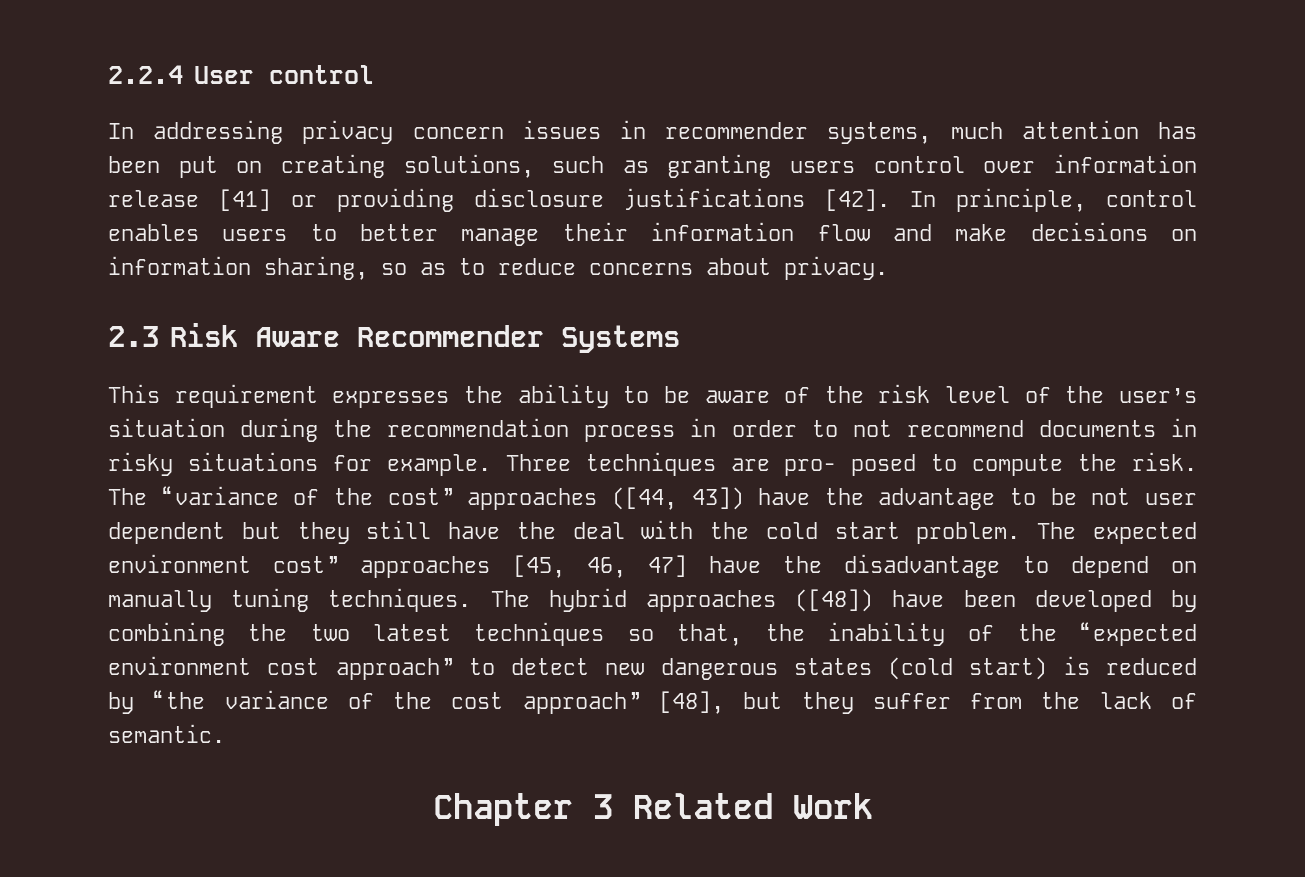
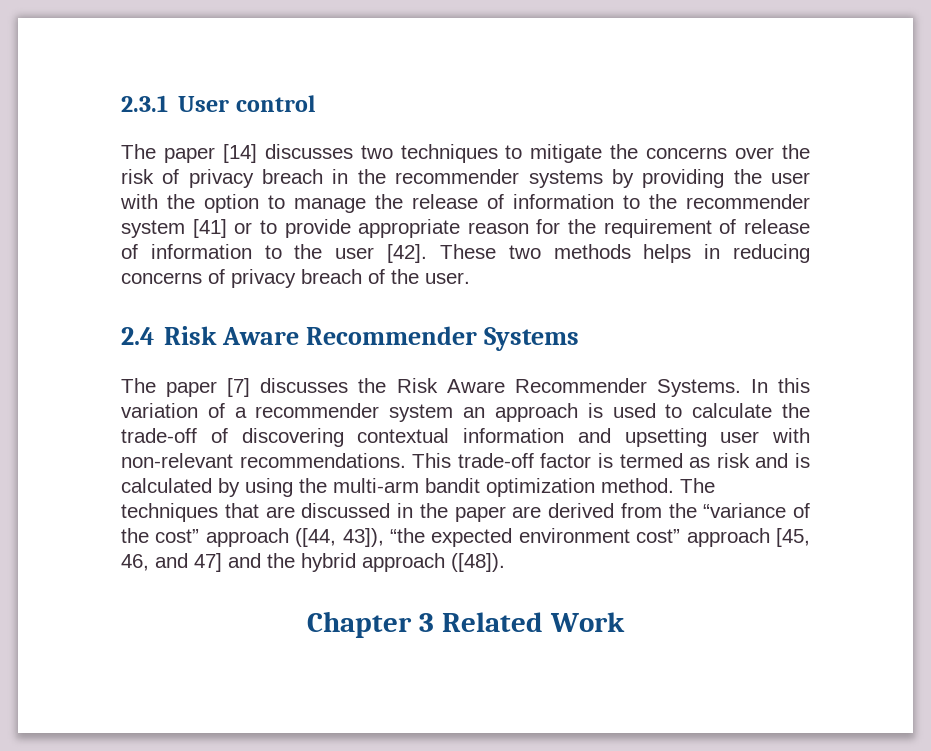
[108,65,183,84] 2.2.4 -> [121,95,168,112] 2.3.1
[108,120,1198,144] [108,154,1197,178] [108,188,1197,212] [108,222,1197,246] [108,256,888,280] [108,323,680,353] [108,384,1197,408] [108,418,1197,442] [108,452,1197,476] [108,486,1197,510] [108,520,1077,544] In addressing privacy concern issues in recommender systems, much attention has been put on creating solutions, such as granting users control over information release [41] or providing disclosure justifications [42]. In principle, control enables users to better manage their information flow and make decisions on information sharing, so as to reduce concerns about privacy. // 2.3 Risk Aware Recommender Systems // This requirement expresses the ability to be aware of the risk level of the user’s situation during the recommendation process in order to not recommend documents in risky situations for example. Three techniques are pro- posed to compute the risk. The “variance of the cost” approaches ([44, 43]) have the advantage to be not user dependent but they still have the deal with the cold start problem. The -> [121,144,810,163] [121,169,811,188] [120,194,810,213] [121,219,810,238] [121,244,811,263] [121,269,470,288] [121,326,580,351] [121,378,811,397] [121,403,811,422] [121,428,810,447] [121,453,811,468] [121,478,715,497] [121,503,810,522] [121,528,425,547] The paper [14] discusses two techniques to mitigate the concerns over the risk of privacy breach in the recommender systems by providing the user with the option to manage the release of information to the recommender system [41] or to provide appropriate reason for the requirement of release of information to the user [42]. These two methods helps in reducing concerns of privacy breach of the user. // 2.4 Risk Aware Recommender Systems // The paper [7] discusses the Risk Aware Recommender Systems. In this variation of a recommender system an approach is used to calculate the trade-off of discovering contextual information and upsetting user with non-relevant recommendations. This trade-off factor is termed as risk and is calculated by using the multi-arm bandit optimization method. The techniques that are discussed in the paper are derived from the “variance of the cost” approach ([44, 43]), “the
[360,556,491,578] approaches -> [686,528,770,547] approach
[647,554,1197,578] [108,588,1198,612] [108,622,1197,646] [108,656,1197,680] [108,690,1198,714] [108,724,225,743] 47] have the disadvantage to depend on manually tuning techniques. The hybrid approaches ([48]) have been developed by combining the two latest techniques so that, the inability of the “expected environment cost approach” to detect new dangerous states (cold start) is reduced by “the variance of the cost approach” [48], but they suffer from the lack of semantic. -> [155,553,505,572] and 47] and the hybrid approach ([48]).

